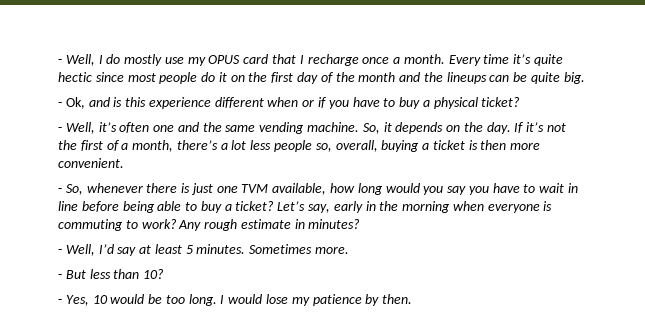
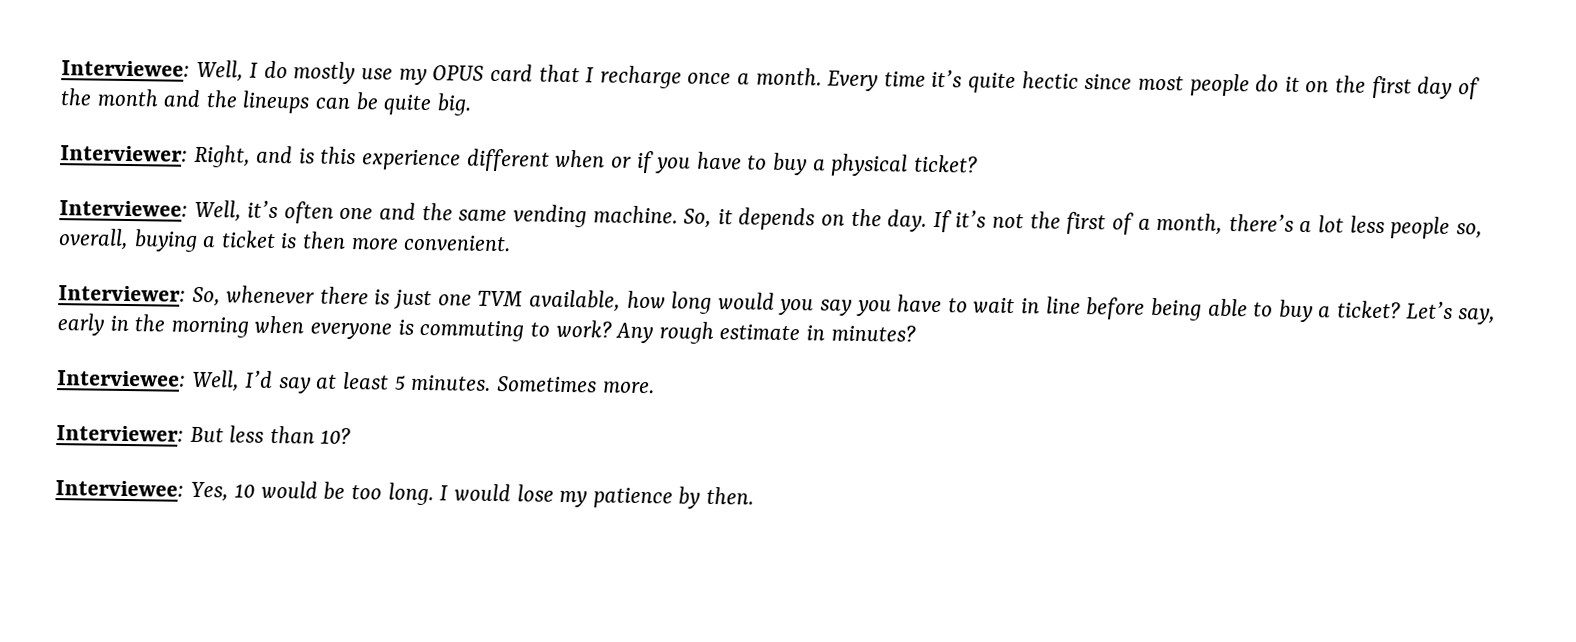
[58,59,62,64] - -> [61,60,190,77] Interviewee:
[58,97,85,109] - Ok, -> [60,144,251,168] Interviewer: Right,
[58,127,62,132] - -> [59,200,188,217] Interviewee:
[58,188,62,193] - -> [58,285,186,302] Interviewer:
[58,249,62,254] - -> [57,370,186,387] Interviewee:
[58,274,62,279] - -> [56,425,184,442] Interviewer:
[58,299,62,304] - -> [55,480,184,497] Interviewee:

